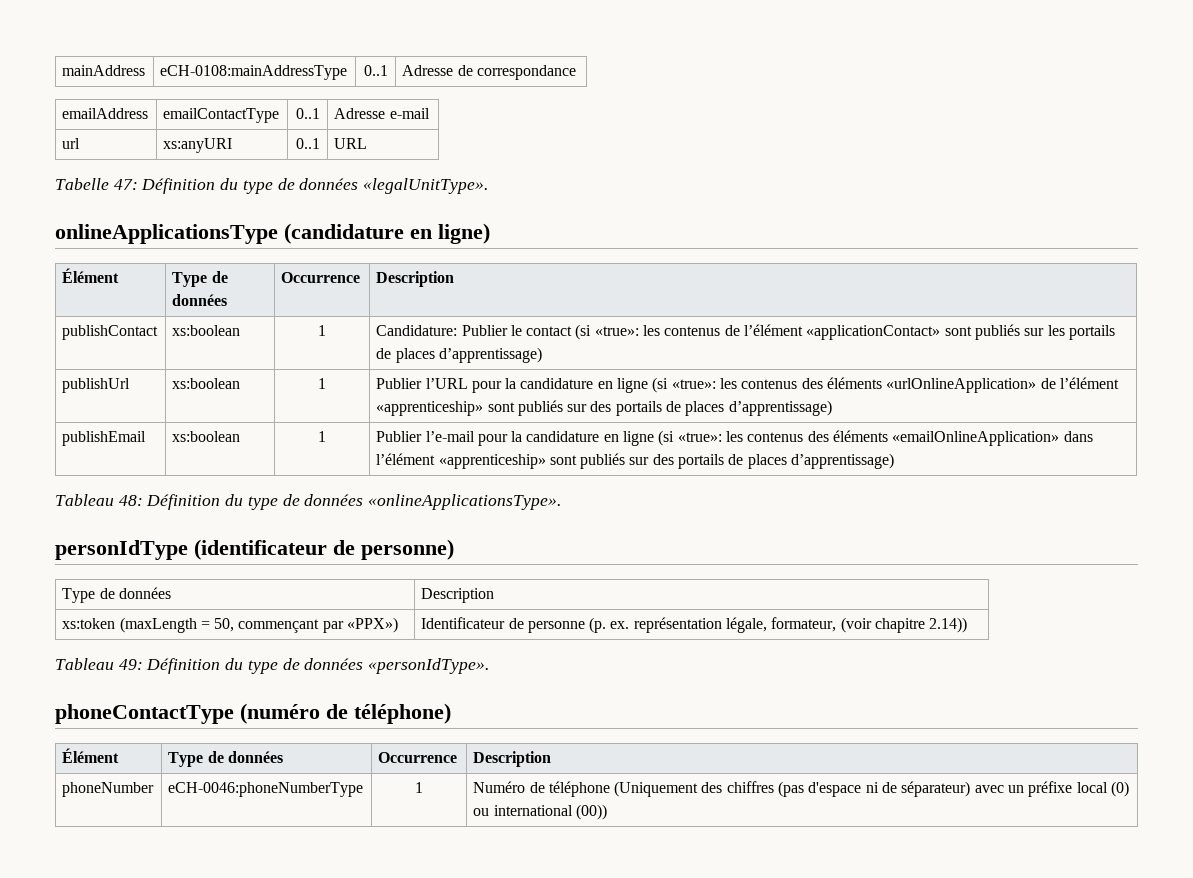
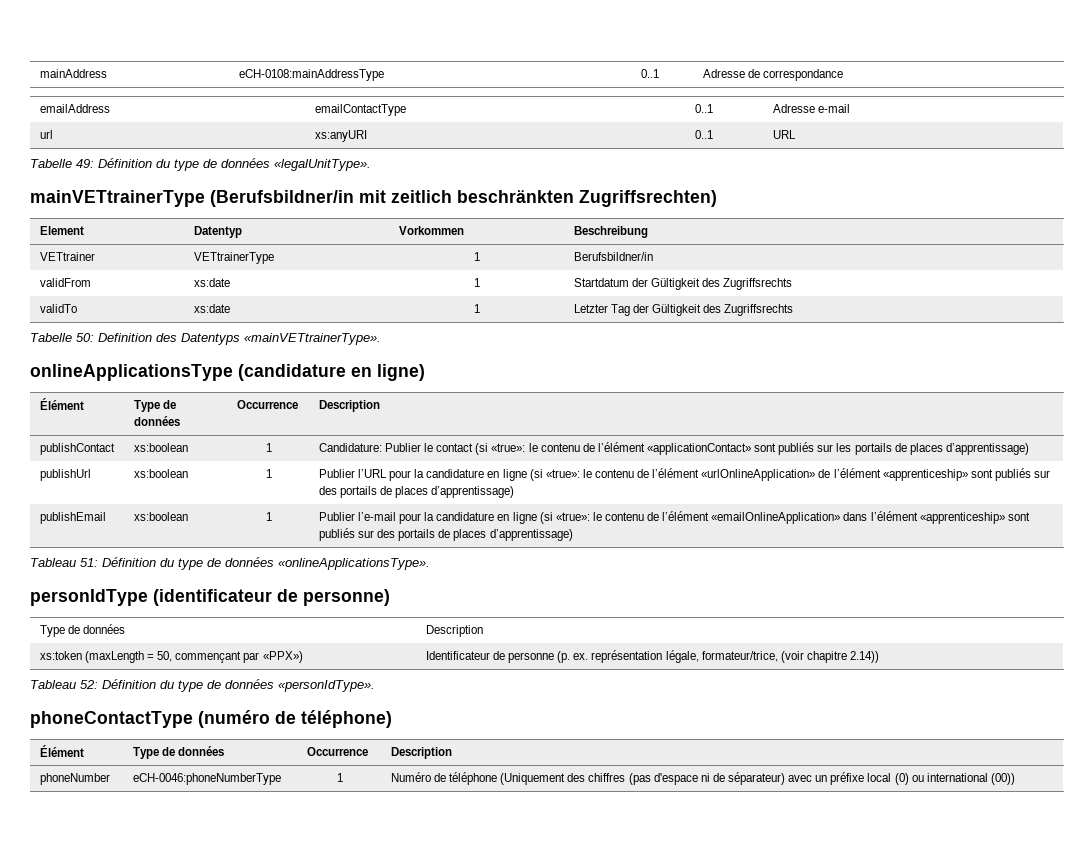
[113,179,138,190] 47: -> [76,159,94,168] 49:
(489, 186) none -> [30,190,717,207] [39,226,84,235] [193,226,242,238] [398,226,464,235] [573,226,648,238] [39,252,95,261] [193,252,274,264] [474,252,480,261] [573,252,653,261] [39,278,91,287] [193,278,230,287] [474,278,480,287] [573,278,793,290] [39,304,77,313] [193,304,230,313] [474,304,480,313] [573,304,794,316] [30,333,381,345] // mainVETtrainerType (Berufsbildner/in mit zeitlich beschränkten Zugriffsrechten) // Element | Datentyp | Vorkommen | Beschreibung // VETtrainer | VETtrainerType | 1 | Berufsbildner/in // validFrom | xs:date | 1 | Startdatum der Gültigkeit des Zugriffsrechts // validTo | xs:date | 1 | Letzter Tag der Gültigkeit des Zugriffsrechts // Tabelle 50: Definition des Datentyps «mainVETtrainerType».
[643,325,721,336] les contenus -> [528,443,580,452] le contenu
[720,377,883,389] les contenus des éléments -> [582,468,700,478] le contenu de l’élément
[726,430,889,442] les contenus des éléments -> [592,511,710,521] le contenu de l’élément
[118,495,143,506] 48: -> [80,558,98,567] 51:
[771,617,837,632] formateur, -> [701,651,778,662] formateur/trice,
[118,659,143,670] 49: -> [80,680,98,689] 52:

